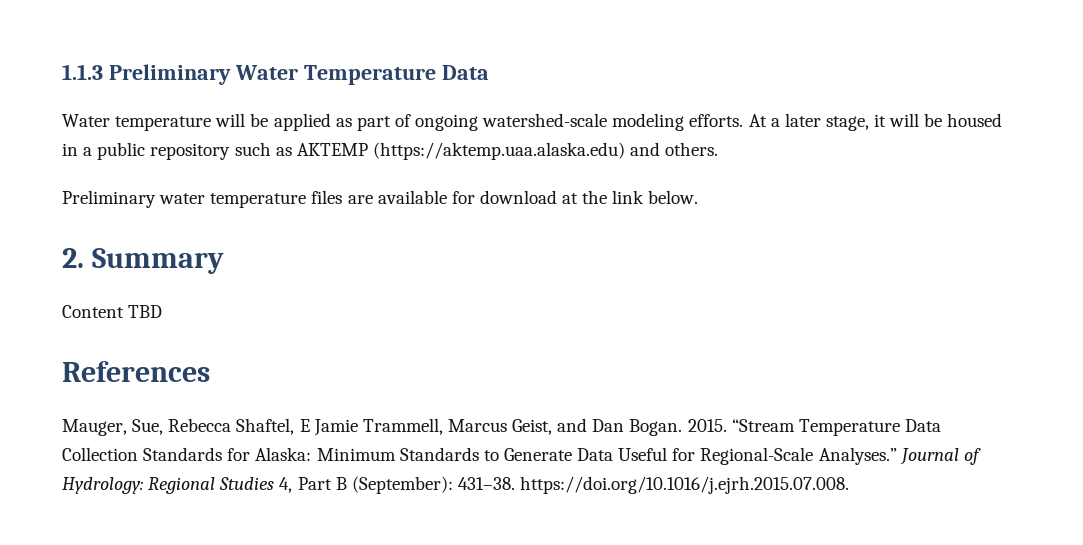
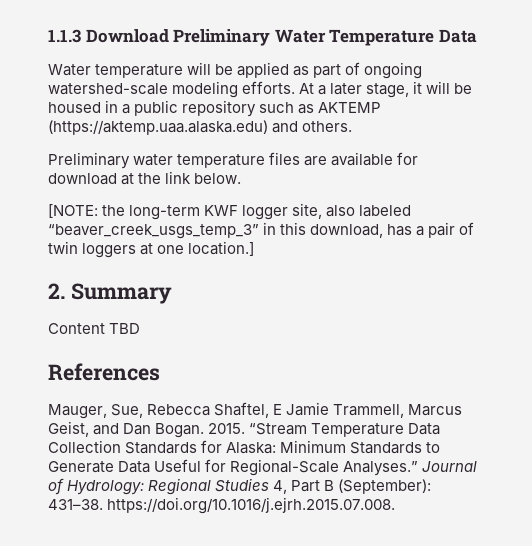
(103, 72) none -> [85,29,169,43] Download
(699, 197) none -> [48,203,412,220] [48,222,475,239] [48,241,255,258] // [NOTE: the long-term KWF logger site, also labeled “beaver_creek_usgs_temp_3” in this download, has a pair of twin loggers at one location.]

